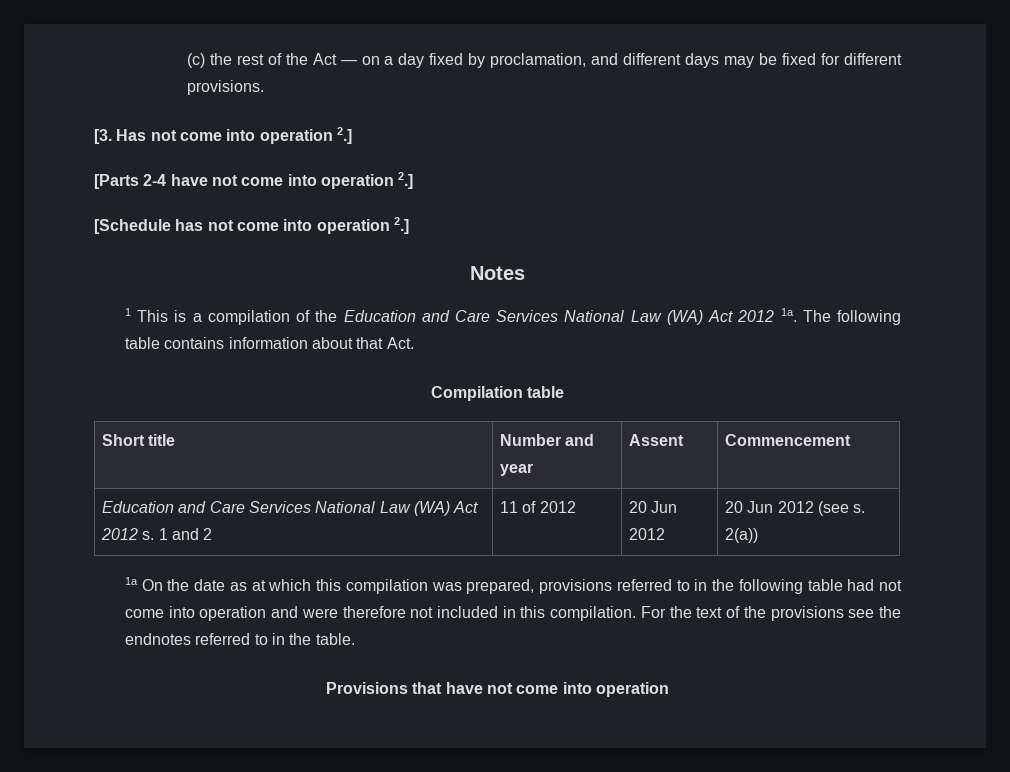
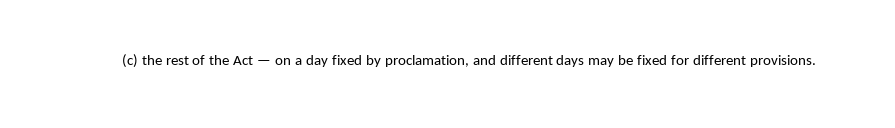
[94,127,352,144] [94,172,414,189] [94,217,409,234] [470,266,525,280] [124,308,902,325] [124,337,414,349] [430,386,565,401] [101,434,176,446] [499,434,595,446] [499,463,533,476] [628,434,684,446] [724,434,851,446] [101,501,479,516] [100,528,213,540] [499,501,576,513] [628,501,678,513] [628,528,665,540] [724,501,866,516] [724,528,758,543] [124,577,903,594] [124,606,902,621] [124,633,355,645] [326,682,669,697] // [3. Has not come into operation 2.] // [Parts 2-4 have not come into operation 2.] // [Schedule has not come into operation 2.] // Notes // 1 This is a compilation of the Education and Care Services National Law (WA) Act 2012 1a. The following table contains information about that Act. // Compilation table // Short title | Number and year | Assent | Commencement // Education and Care Services National Law (WA) Act 2012 s. 1 and 2 | 11 of 2012 | 20 Jun 2012 | 20 Jun 2012 (see s. 2(a)) // 1a On the date as at which this compilation was prepared, provisions referred to in the following table had not come into operation and were therefore not included in this compilation. For the text of the provisions see the endnotes referred to in the table. // Provisions that have not come into operation -> (816, 61) none

